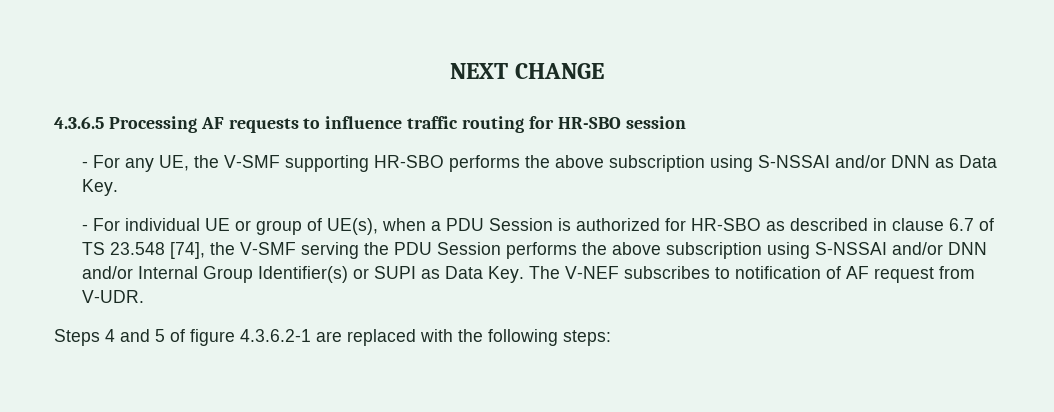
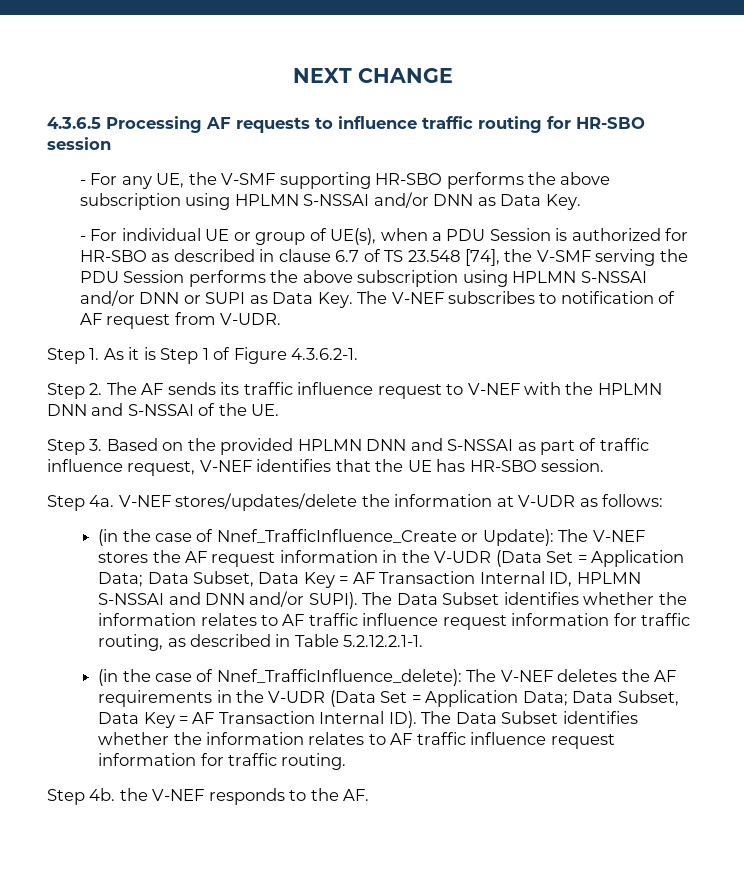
(754, 163) none -> [234,194,299,206] HPLMN
[815,242,988,255] [82,266,349,283] S-NSSAI and/or DNN and/or Internal Group Identifier(s) -> [512,271,647,283] [79,290,180,306] HPLMN S-NSSAI and/or DNN
[54,329,611,346] Steps 4 and 5 of figure 4.3.6.2-1 are replaced with the following steps: -> [47,347,359,364] [47,382,662,399] [47,403,280,416] [47,438,649,455] [47,459,605,476] [47,493,664,511] [98,529,645,546] [98,550,685,567] [98,571,641,588] [98,591,687,609] [98,613,691,630] [98,634,424,651] [98,669,677,686] [98,690,679,707] [98,711,638,728] [98,732,615,749] [98,753,347,770] [47,788,370,805] Step 1. As it is Step 1 of Figure 4.3.6.2-1. // Step 2. The AF sends its traffic influence request to V-NEF with the HPLMN DNN and S-NSSAI of the UE. // Step 3. Based on the provided HPLMN DNN and S-NSSAI as part of traffic influence request, V-NEF identifies that the UE has HR-SBO session. // Step 4a. V-NEF stores/updates/delete the information at V-UDR as follows: // (in the case of Nnef_TrafficInfluence_Create or Update): The V-NEF stores the AF request information in the V-UDR (Data Set = Application Data; Data Subset, Data Key = AF Transaction Internal ID, HPLMN S-NSSAI and DNN and/or SUPI). The Data Subset identifies whether the information relates to AF traffic influence request information for traffic routing, as described in Table 5.2.12.2.1-1. // (in the case of Nnef_TrafficInfluence_delete): The V-NEF deletes the AF requirements in the V-UDR (Data Set = Application Data; Data Subset, Data Key = AF Transaction Internal ID). The Data Subset identifies whether the information relates to AF traffic influence request information for traffic routing. // Step 4b. the V-NEF responds to the AF.

